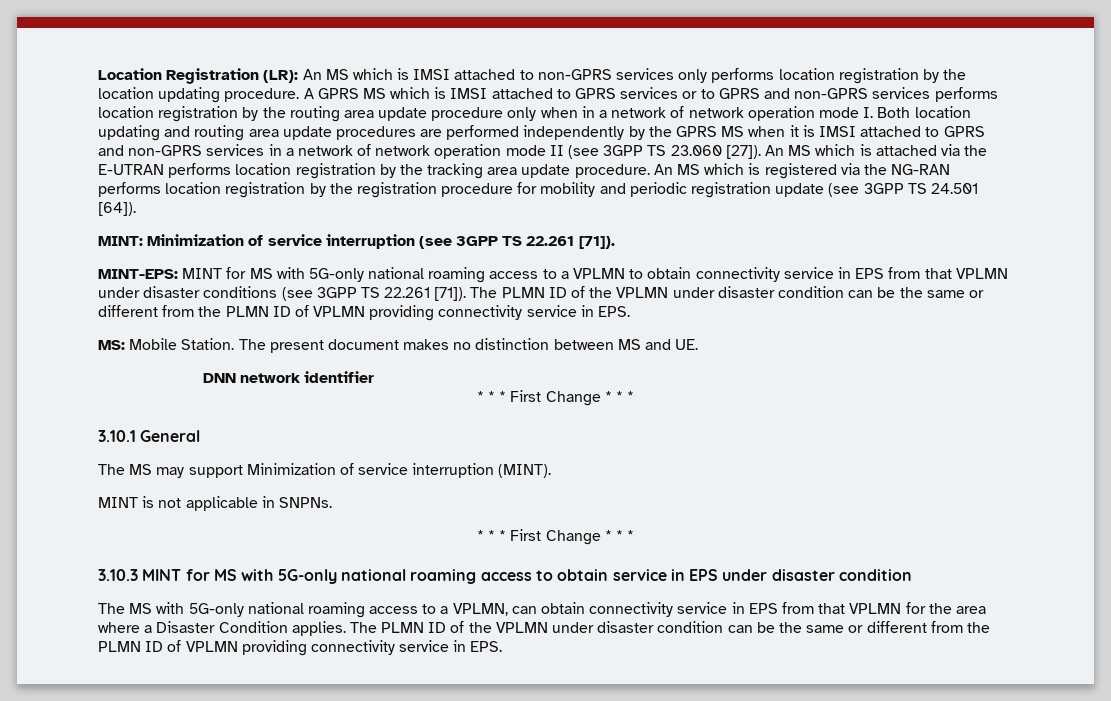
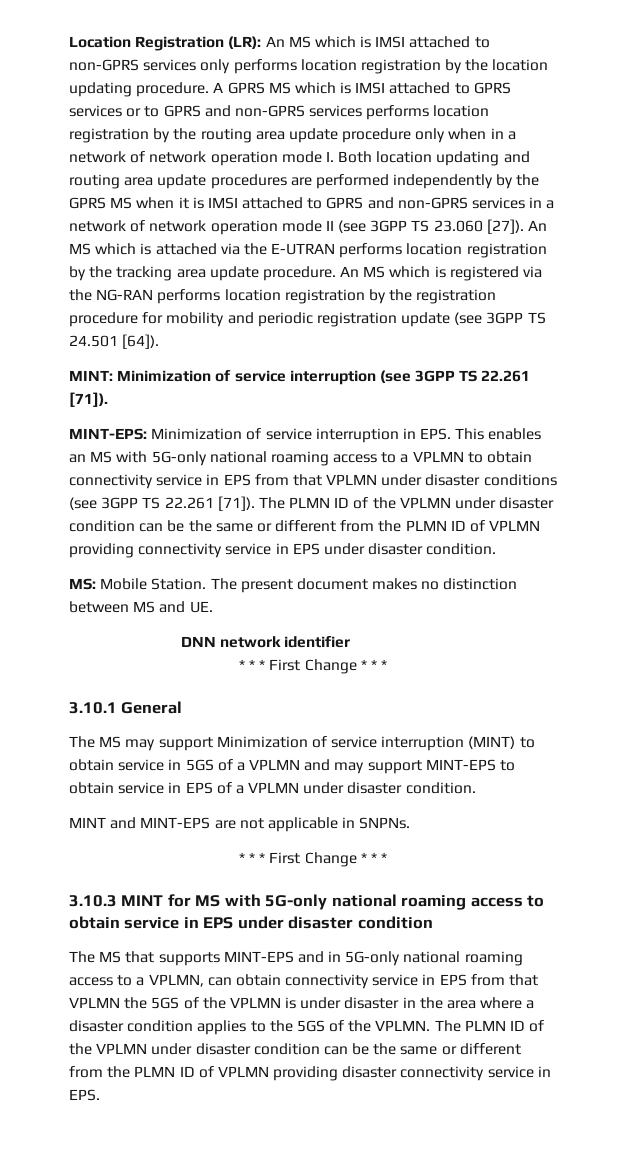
[182,267,247,279] MINT for -> [151,428,542,443] [69,454,86,463] Minimization of service interruption in EPS. This enables an
[598,306,631,317] EPS. -> [292,543,497,555] EPS under disaster condition.
[498,464,552,478] [98,496,155,508] (MINT). // MINT is -> [468,736,535,749] [69,759,516,774] [69,782,476,794] [69,817,236,829] (MINT) to obtain service in 5GS of a VPLMN and may support MINT-EPS to obtain service in EPS of a VPLMN under disaster condition. // MINT and MINT-EPS are
[156,602,185,614] with -> [125,951,342,966] that supports MINT-EPS and in
[905,602,986,614] [98,621,346,636] for the area where a Disaster Condition applies. -> [124,997,535,1009] [69,1020,431,1035] the 5GS of the VPLMN is under disaster in the area where a disaster condition applies to the 5GS of the VPLMN.
(307, 648) none -> [342,1066,398,1078] disaster

